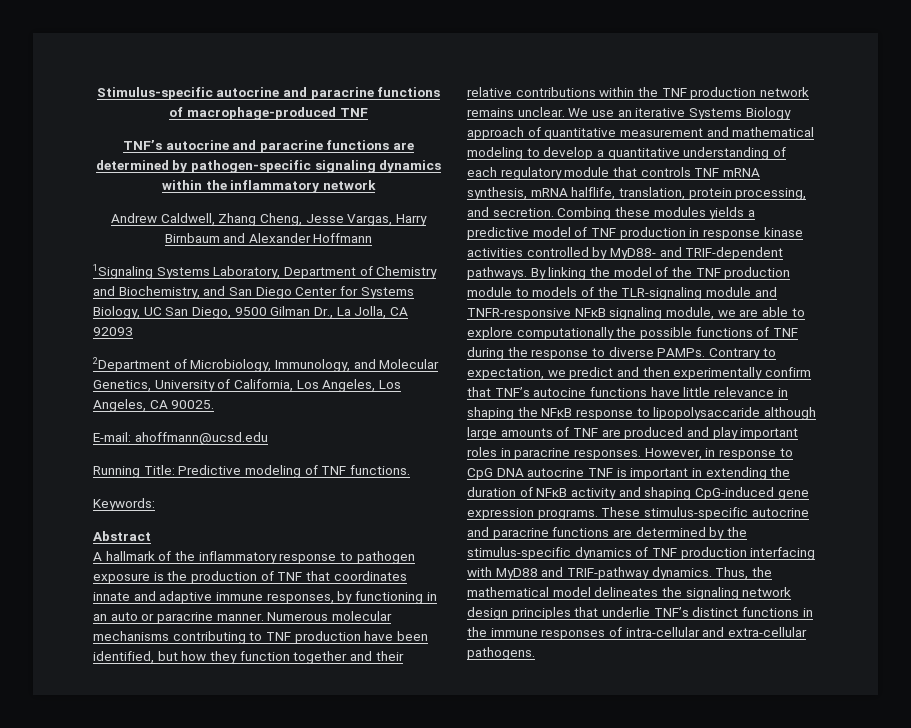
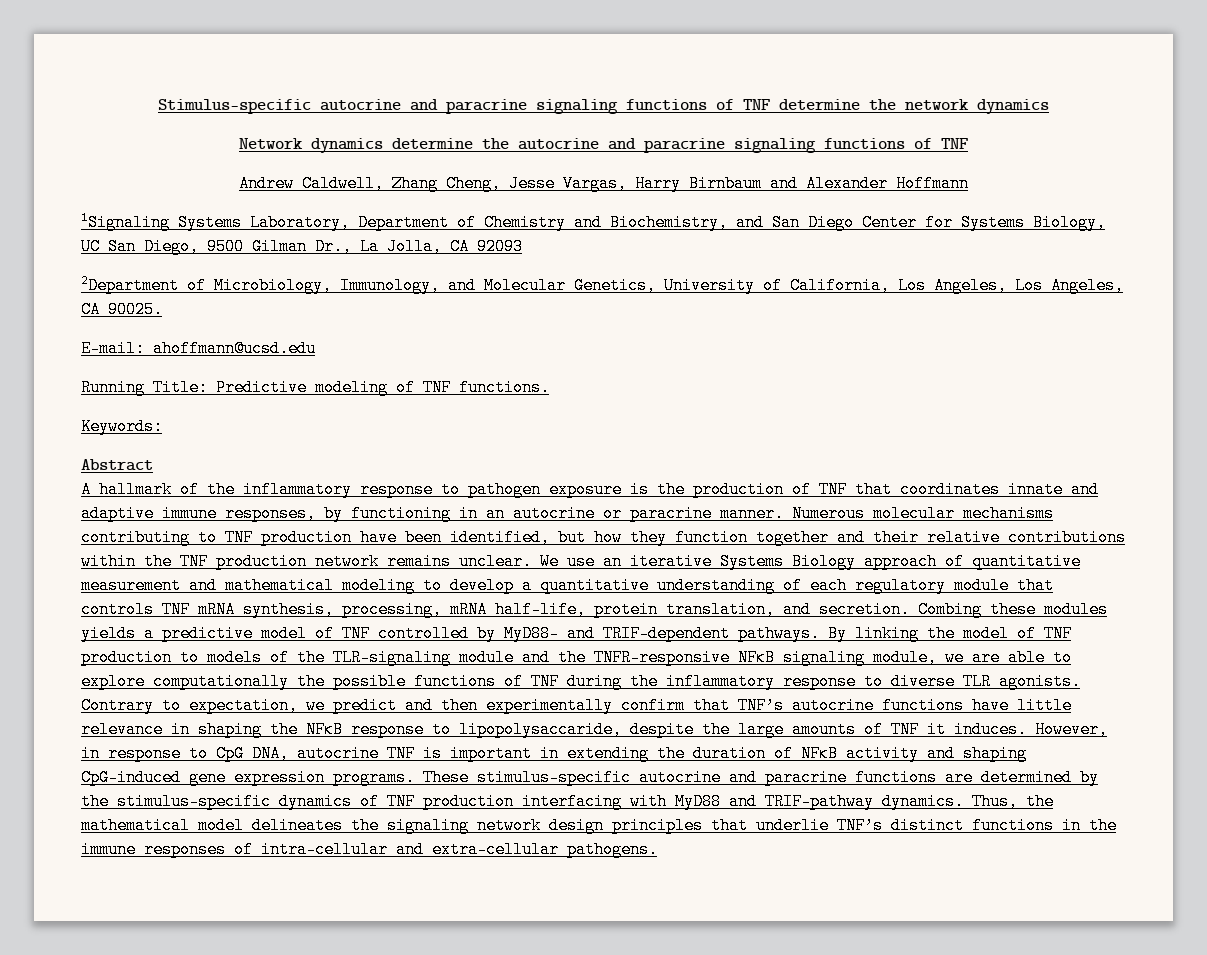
[377,87,441,97] [169,107,368,120] [122,140,415,153] [95,160,442,173] [162,180,376,193] functions of macrophage-produced TNF // TNF’s autocrine and paracrine functions are determined by pathogen-specific signaling dynamics within the inflammatory network -> [536,99,1049,114] [239,138,968,153] signaling functions of TNF determine the network dynamics // Network dynamics determine the autocrine and paracrine signaling functions of TNF
[110,612,138,621] auto -> [513,505,595,522] autocrine
[530,187,807,200] mRNA halflife, translation, protein processing, -> [342,601,775,618] processing, mRNA half-life, protein translation,
[619,227,803,240] [467,248,523,257] production in response kinase activities -> (370, 633) none
[671,267,791,280] [467,287,512,297] the TNF production module -> [1044,625,1072,642] [81,649,172,666] TNF production
(777, 292) none -> [558,649,586,666] the
(528, 352) none -> [666,673,775,690] inflammatory
[657,348,706,357] PAMPs. -> [963,673,1081,690] TLR agonists.
[533,388,587,397] autocine -> [792,697,874,714] autocrine
[653,407,816,420] lipopolysaccaride although -> [459,721,730,738] lipopolysaccaride, despite the
[601,427,799,440] [467,447,641,460] are produced and play important roles in paracrine responses. -> [927,721,1027,738] it induces.
[496,468,524,477] DNA -> [252,745,289,762] DNA,

